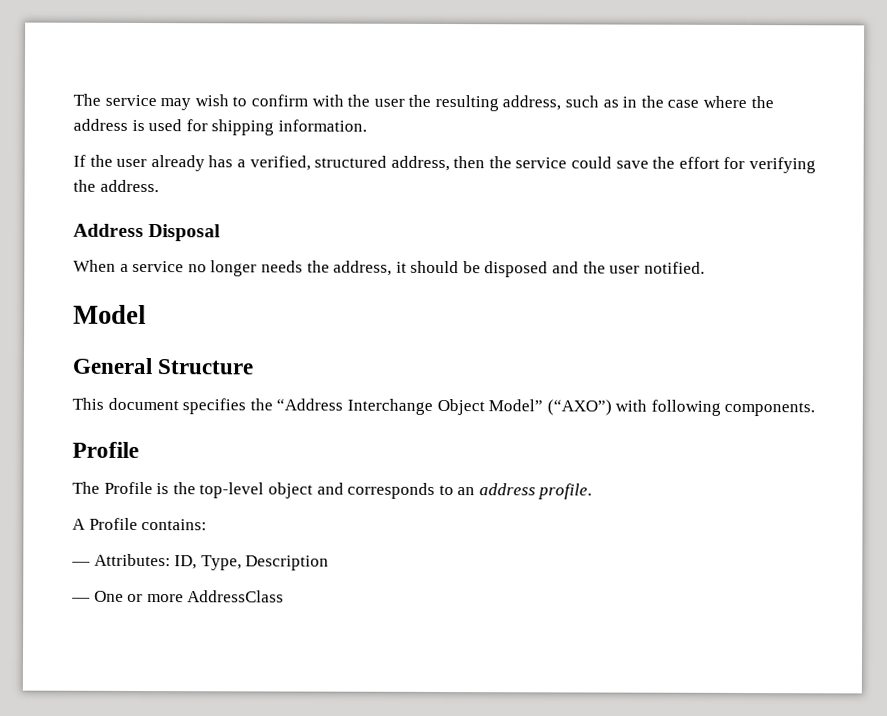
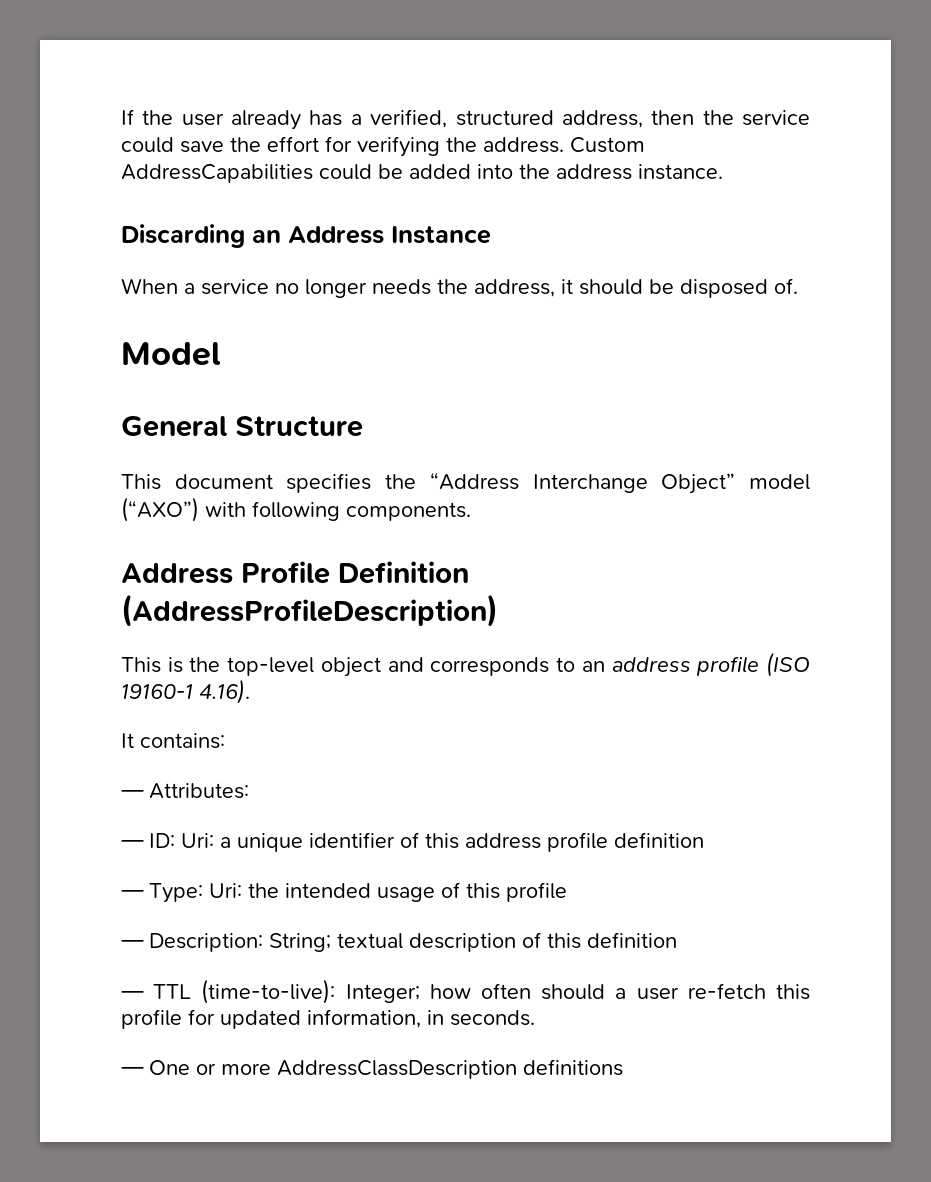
[73,93,774,112] [73,118,367,136] The service may wish to confirm with the user the resulting address, such as in the case where the address is used for shipping information. // -> (121, 117) none
[73,223,222,242] // Address Disposal -> [570,137,645,153] [121,164,723,183] [121,224,491,248] Custom AddressCapabilities could be added into the address instance. // Discarding an Address Instance
[552,261,705,274] and the user notified. -> [774,278,798,294] of.
[436,398,544,416] Object Model” -> [661,473,810,494] Object” model
[72,441,139,458] [72,481,153,495] Profile // The Profile -> [121,561,469,584] [121,594,498,627] [121,657,161,673] Address Profile Definition (AddressProfileDescription) // This
[538,483,593,500] [72,517,208,531] [71,553,330,571] profile. // A Profile contains: // — Attributes: ID, Type, Description -> [696,652,811,677] [121,679,250,704] [121,733,225,749] [121,783,249,799] [121,832,704,852] [121,882,567,903] [121,932,677,952] [121,979,811,1004] [121,1009,535,1029] profile (ISO 19160-1 4.16). // It contains: // — Attributes: // — ID: Uri: a unique identifier of this address profile definition // — Type: Uri: the intended usage of this profile // — Description: String; textual description of this definition // — TTL (time-to-live): Integer; how often should a user re-fetch this profile for updated information, in seconds.
[187,590,285,603] AddressClass -> [277,1059,623,1079] AddressClassDescription definitions

